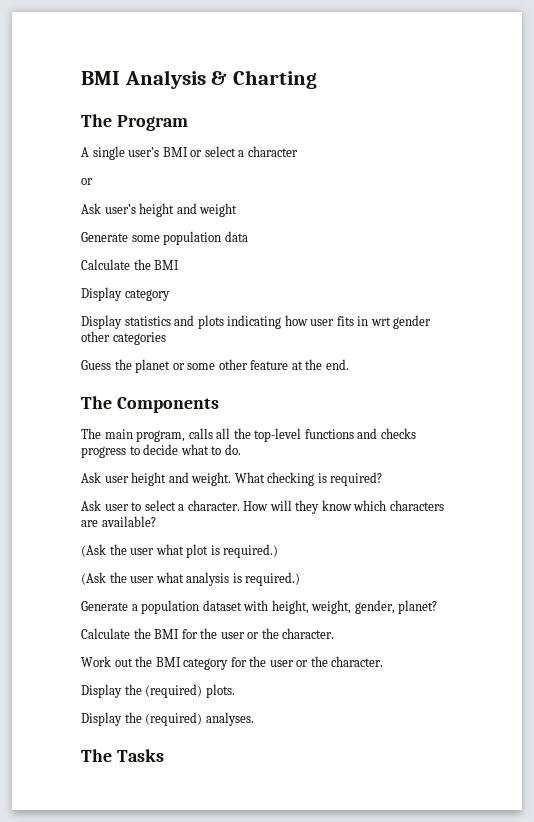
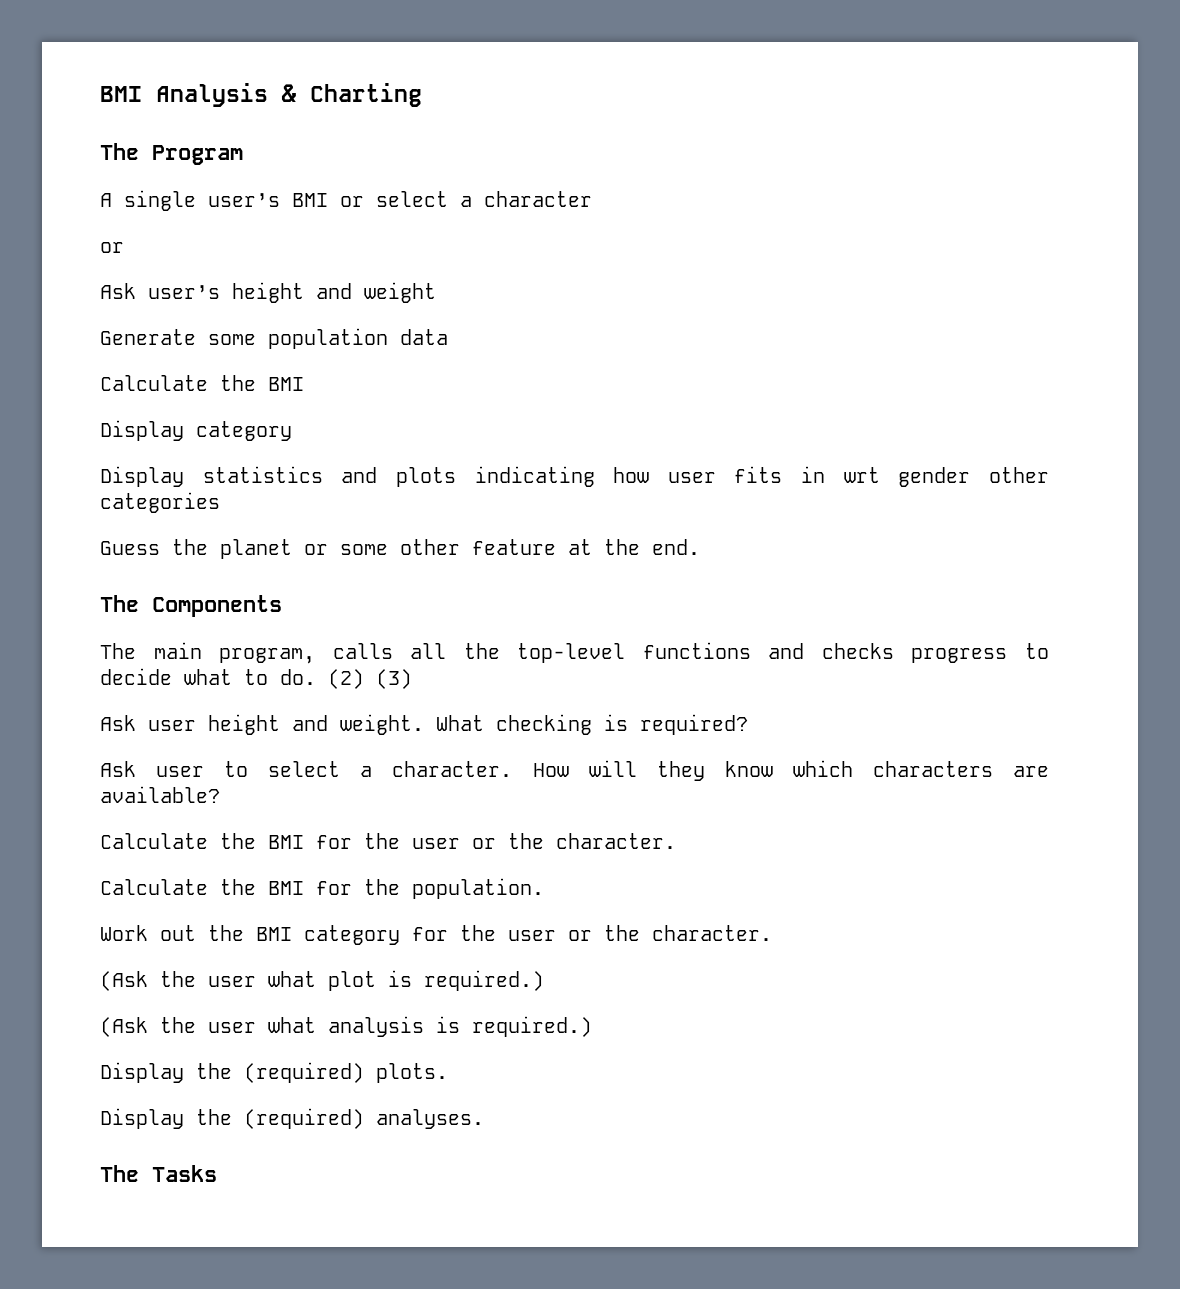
(241, 449) none -> [328,669,412,689] (2) (3)
(156, 521) none -> [100,833,676,849] [100,878,544,899] [100,925,772,945] // Calculate the BMI for the user or the character. // Calculate the BMI for the population. // Work out the BMI category for the user or the character.
[81,600,438,614] [81,628,335,639] [81,656,384,670] // Generate a population dataset with height, weight, gender, planet? // Calculate the BMI for the user or the character. // Work out the BMI category for the user or the character. -> (592, 1026) none

